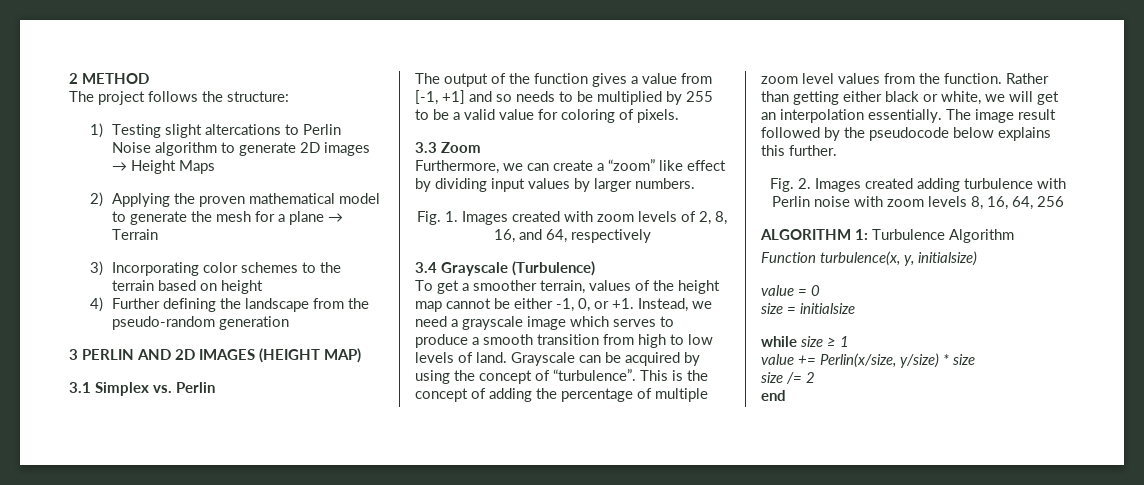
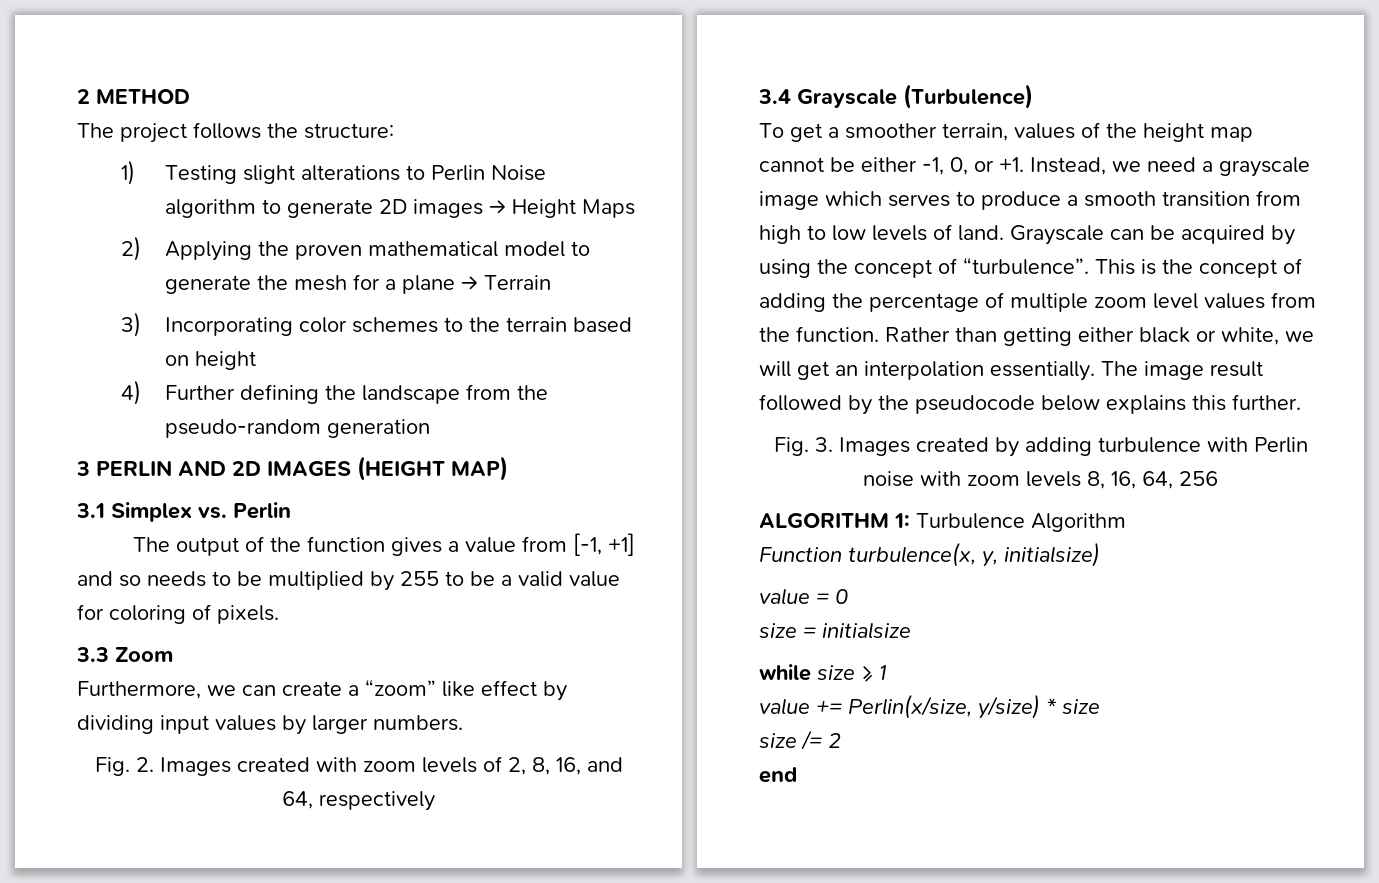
[204,124,281,135] altercations -> [300,165,400,181] alterations
[445,211,458,222] 1. -> [135,757,154,772] 2.
[798,178,913,192] 2. Images created -> [814,437,1019,457] 3. Images created by

